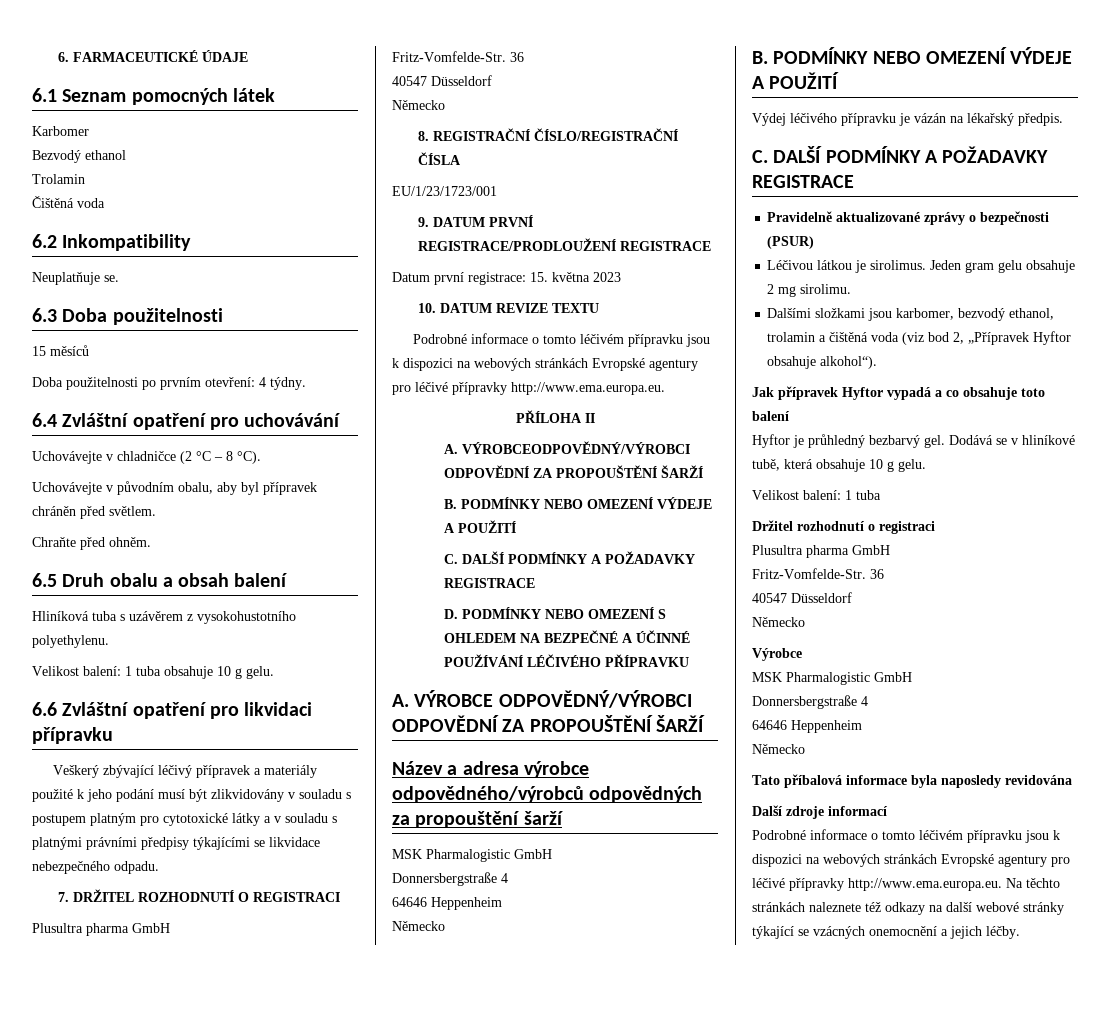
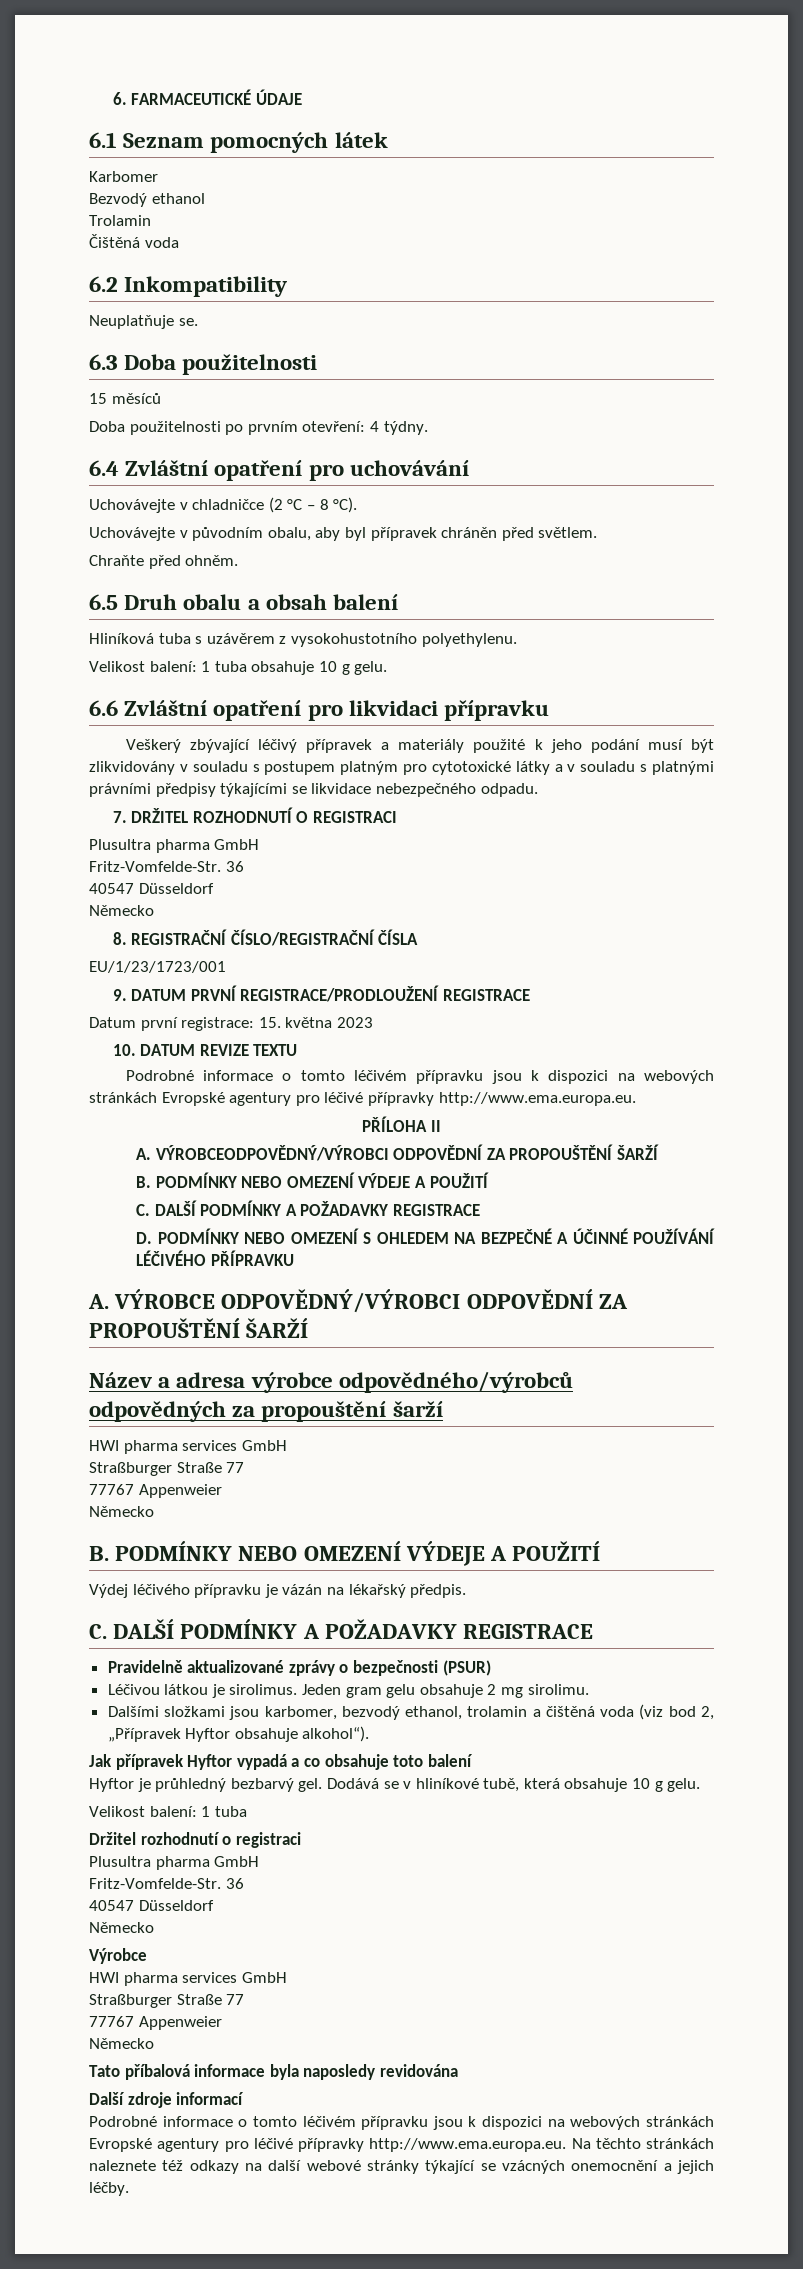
[392,849,552,862] [392,872,508,886] [392,897,502,910] MSK Pharmalogistic GmbH // Donnersbergstraße 4 // 64646 Heppenheim -> [89,1440,287,1454] [89,1462,245,1476] [89,1484,222,1498] HWI pharma services GmbH // Straßburger Straße 77 // 77767 Appenweier
[752,672,912,685] [752,695,868,709] [752,720,862,733] MSK Pharmalogistic GmbH // Donnersbergstraße 4 // 64646 Heppenheim -> [89,1972,287,1986] [89,1994,245,2008] [89,2016,222,2030] HWI pharma services GmbH // Straßburger Straße 77 // 77767 Appenweier

